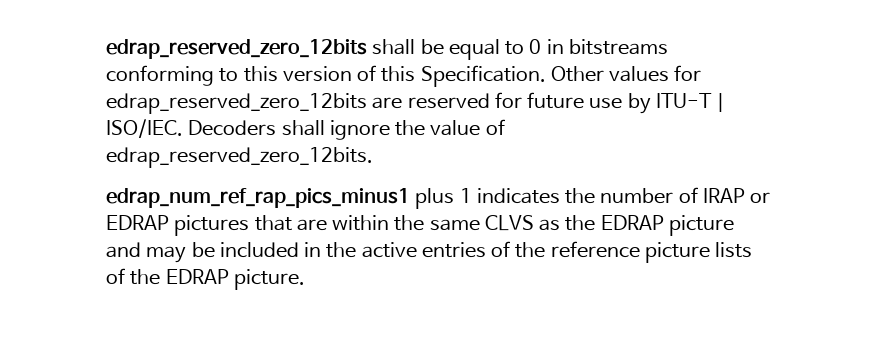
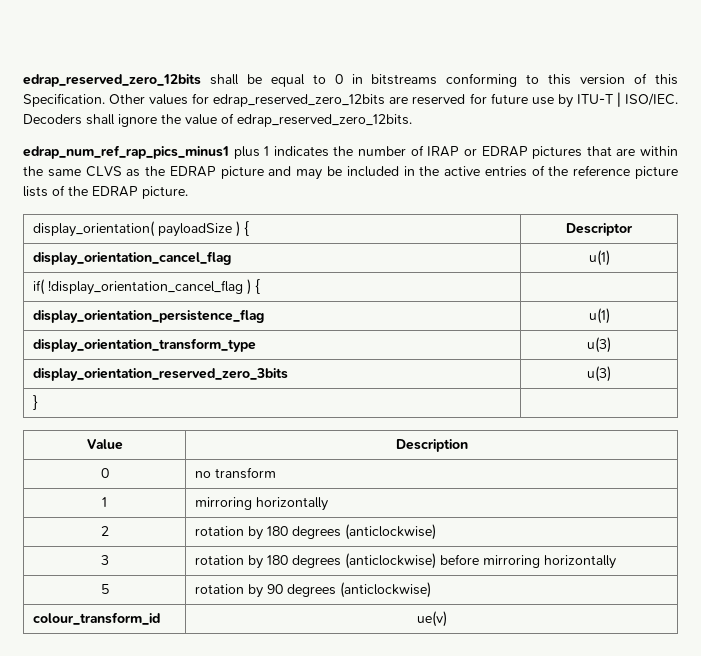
(305, 279) none -> [33,221,250,237] [566,223,633,236] [33,251,232,265] [588,250,610,266] [33,279,261,295] [33,309,265,323] [588,308,610,324] [33,338,257,352] [587,337,611,353] [33,368,289,381] [587,366,611,382] [33,395,39,410] [86,439,123,450] [395,439,468,452] [100,468,109,478] [195,467,277,479] [102,497,107,507] [195,497,329,511] [100,526,109,536] [195,524,437,540] [100,555,109,565] [195,553,617,569] [100,584,109,594] [195,582,432,598] [33,612,161,625] [416,611,447,627] // display_orientation( payloadSize ) { | Descriptor // display_orientation_cancel_flag | u(1) // if( !display_orientation_cancel_flag ) { | // display_orientation_persistence_flag | u(1) // display_orientation_transform_type | u(3) // display_orientation_reserved_zero_3bits | u(3) // } | // Value | Description // 0 | no transform // 1 | mirroring horizontally // 2 | rotation by 180 degrees (anticlockwise) // 3 | rotation by 180 degrees (anticlockwise) before mirroring horizontally // 5 | rotation by 90 degrees (anticlockwise) // colour_transform_id | ue(v)

